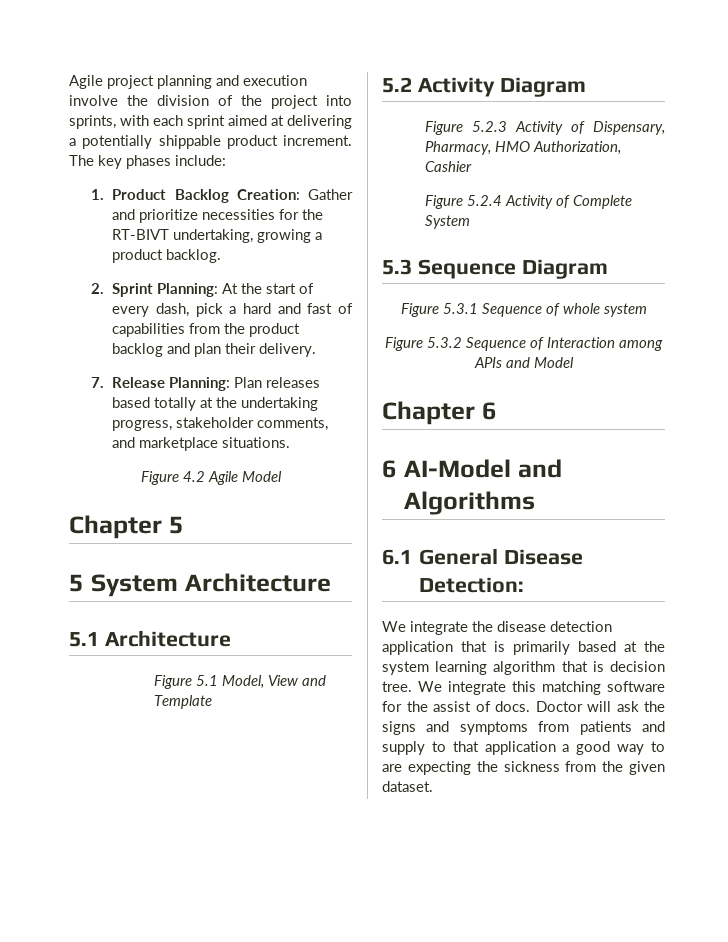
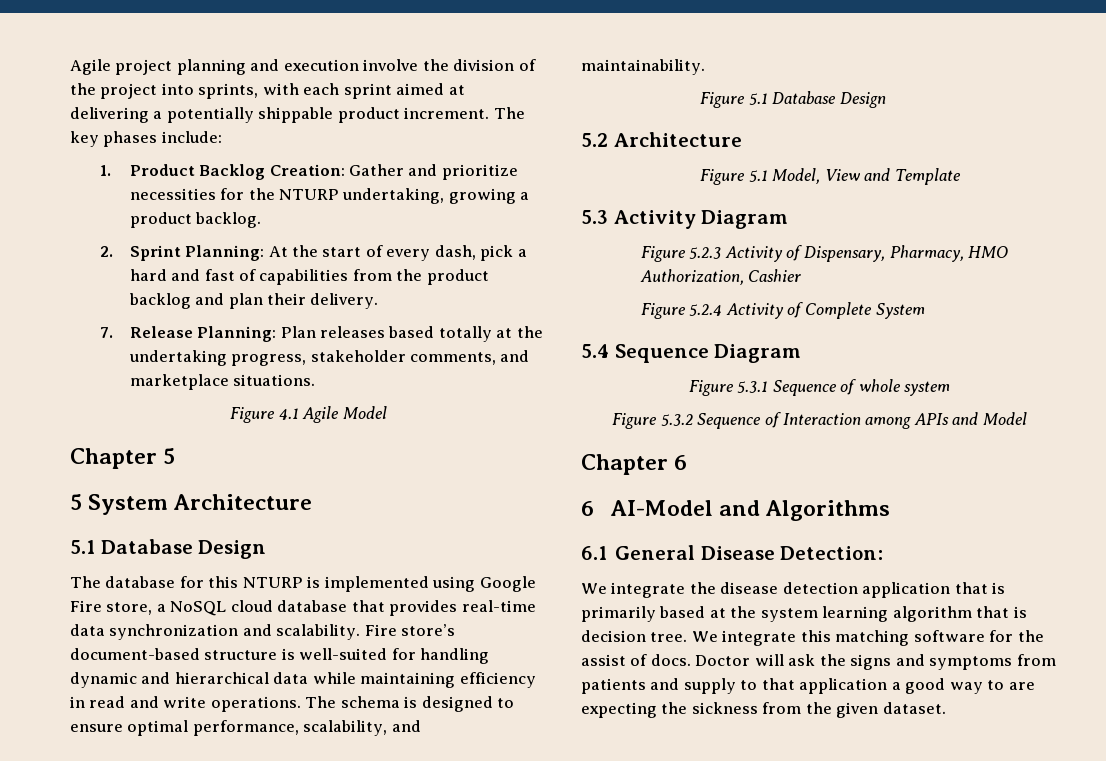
[112,229,170,240] RT-BIVT -> [278,189,339,200] NTURP
[182,471,205,482] 4.2 -> [278,408,299,420] 4.1
(99, 639) none -> [100,539,267,559] [70,576,536,592] [70,600,536,616] [70,624,456,640] [70,648,490,664] [70,672,536,688] [70,696,515,712] [70,720,421,736] [581,59,705,75] [700,91,886,108] [581,133,608,147] Database Design // The database for this NTURP is implemented using Google Fire store, a NoSQL cloud database that provides real-time data synchronization and scalability. Fire store’s document-based structure is well-suited for handling dynamic and hierarchical data while maintaining efficiency in read and write operations. The schema is designed to ensure optimal performance, scalability, and maintainability. // Figure 5.1 Database Design // 5.2
[382,77,412,93] 5.2 -> [581,210,608,224] 5.3
[382,259,412,275] 5.3 -> [581,344,609,358] 5.4

